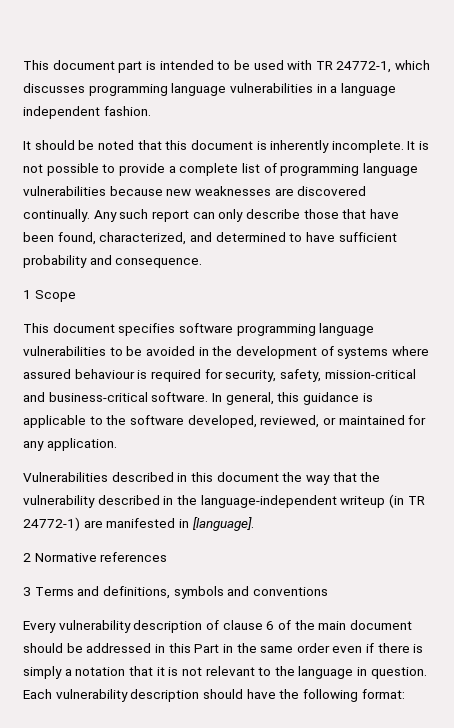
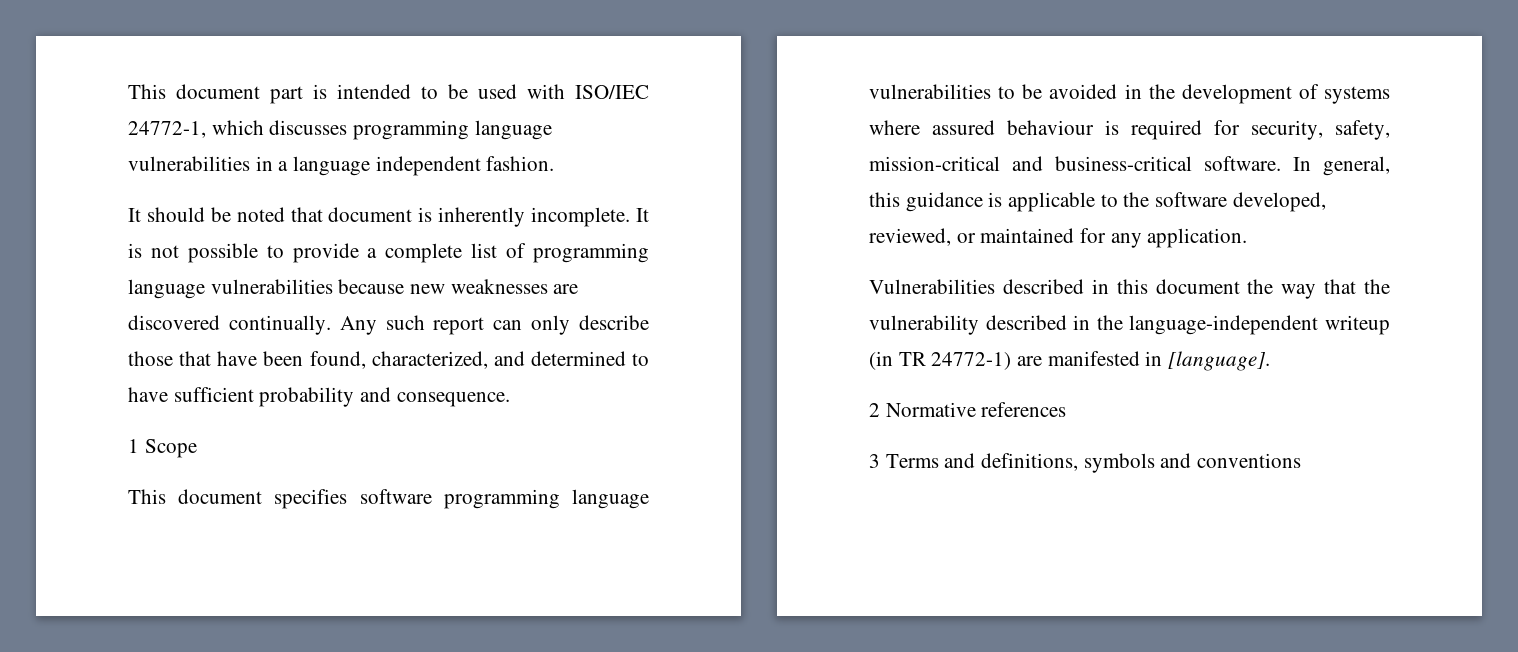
[315,61,333,70] TR -> [575,85,649,99] ISO/IEC
[165,140,188,150] this -> (323, 214) none
[23,620,412,633] [23,643,424,653] [23,666,427,679] [23,689,405,702] // Every vulnerability description of clause 6 of the main document should be addressed in this Part in the same order even if there is simply a notation that it is not relevant to the language in question. Each vulnerability description should have the following format: -> (1302, 460) none

